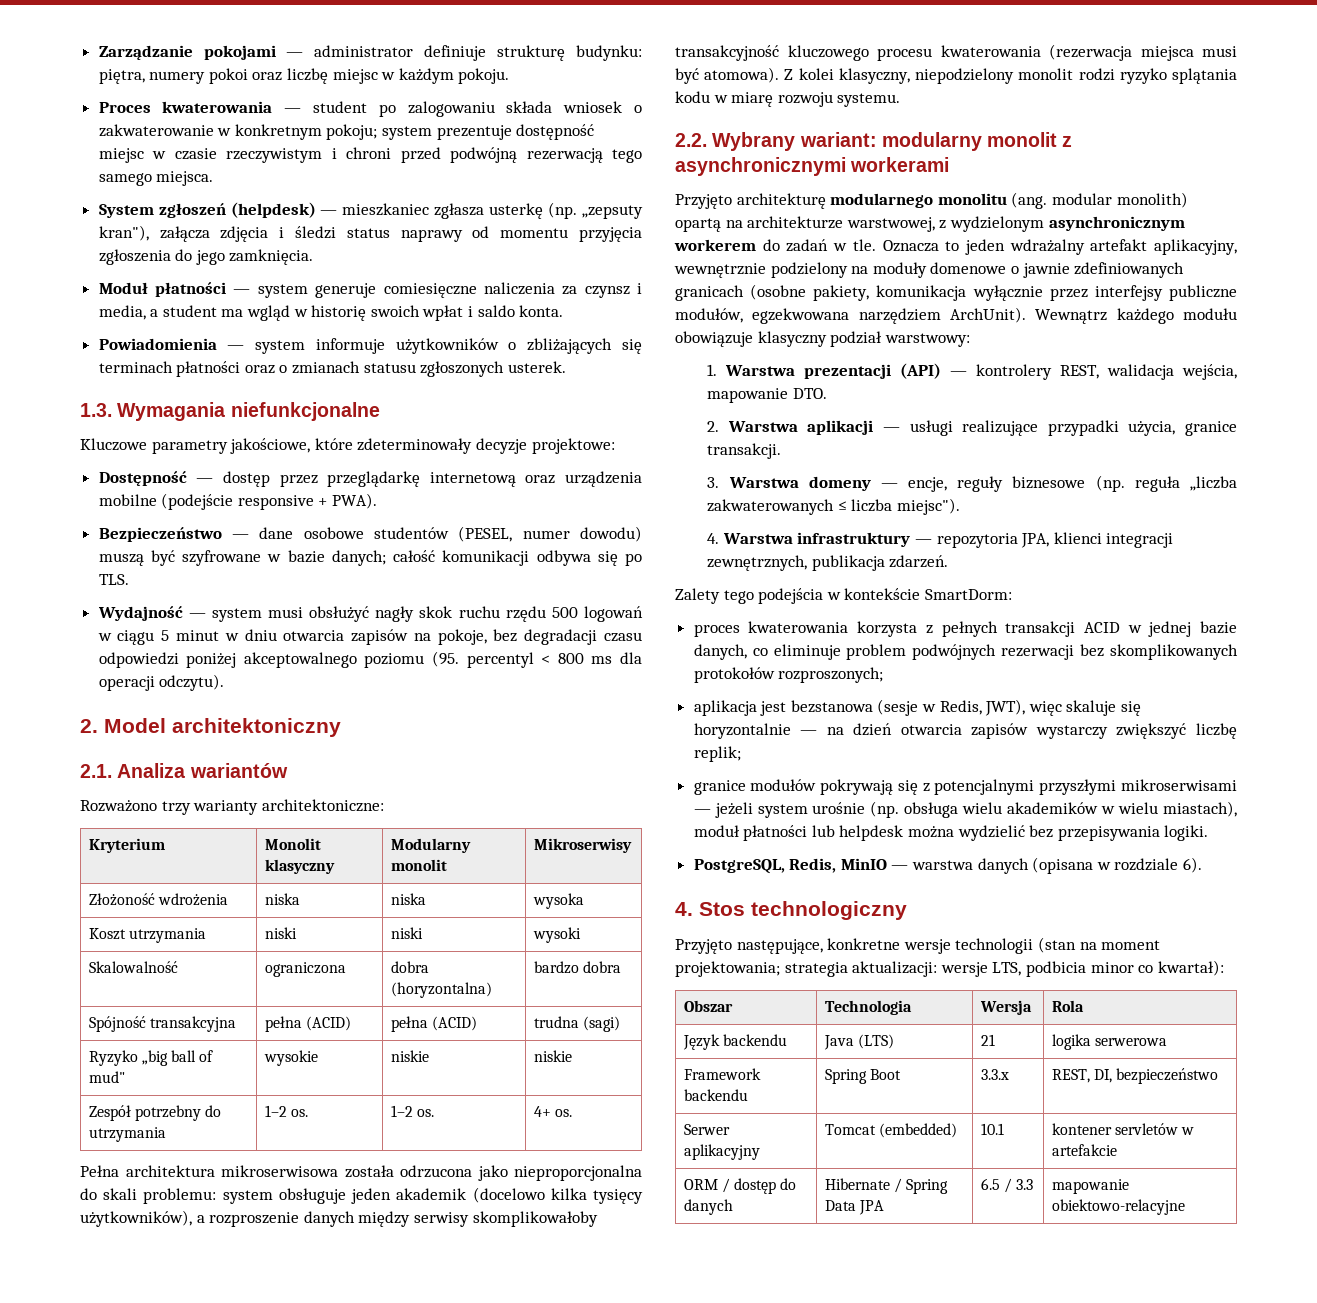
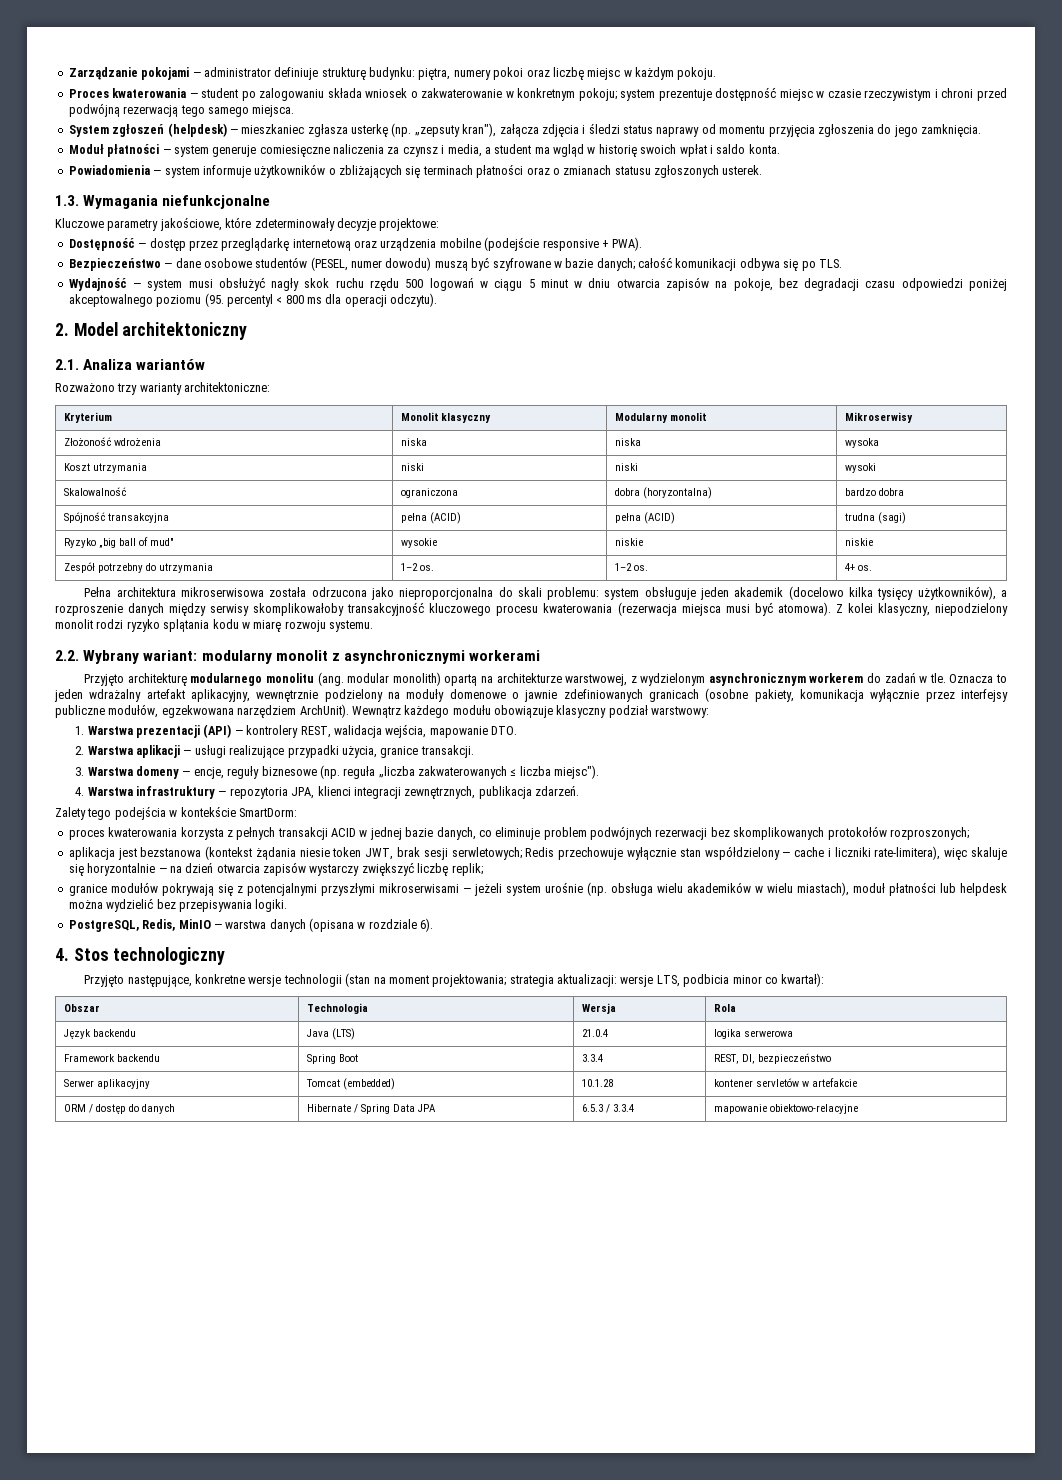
[877,699,1026,716] (sesje w Redis, JWT), -> [205,846,941,860] (kontekst żądania niesie token JWT, brak sesji serwletowych; Redis przechowuje wyłącznie stan współdzielony — cache i liczniki rate-limitera),
[980,1034,995,1046] 21 -> [581,1029,608,1037] 21.0.4
[980,1069,1009,1080] 3.3.x -> [581,1054,603,1062] 3.3.4
[980,1123,1004,1135] 10.1 -> [581,1079,613,1087] 10.1.28
[980,1178,1034,1193] 6.5 / 3.3 -> [581,1104,634,1113] 6.5.3 / 3.3.4

